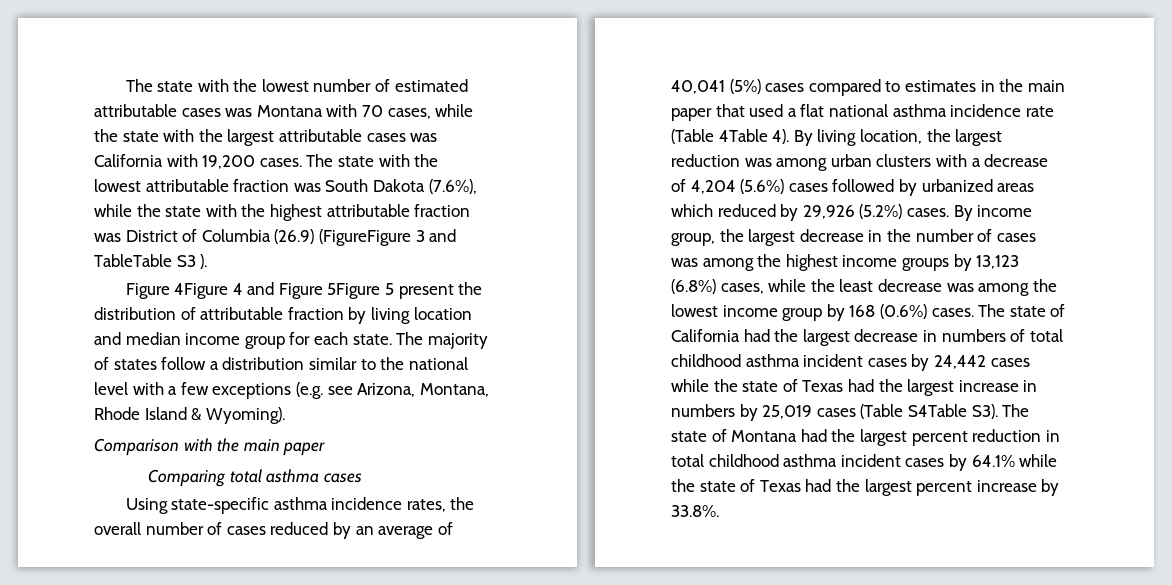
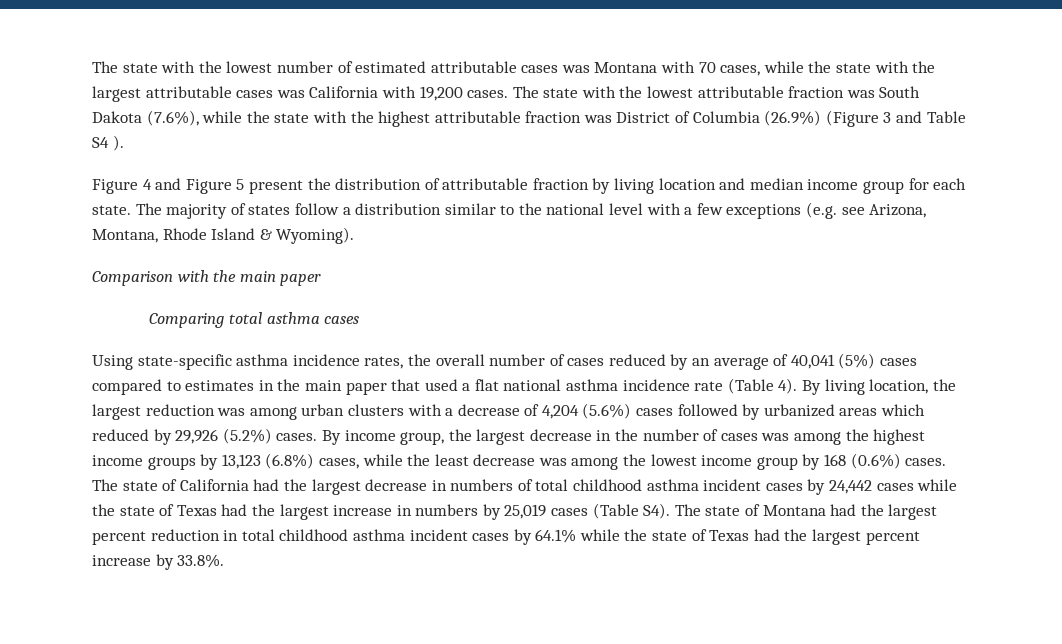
[274,229,457,246] [94,254,196,267] (26.9) (FigureFigure 3 and TableTable S3 -> [764,110,966,127] [92,137,109,148] (26.9%) (Figure 3 and Table S4
[174,283,229,299] 4Figure -> (138, 186) none
[327,283,381,299] 5Figure -> (232, 186) none
[718,129,768,142] 4Table -> (774, 386) none
[907,404,998,419] S4Table S3). -> [643,503,671,519] S4).

